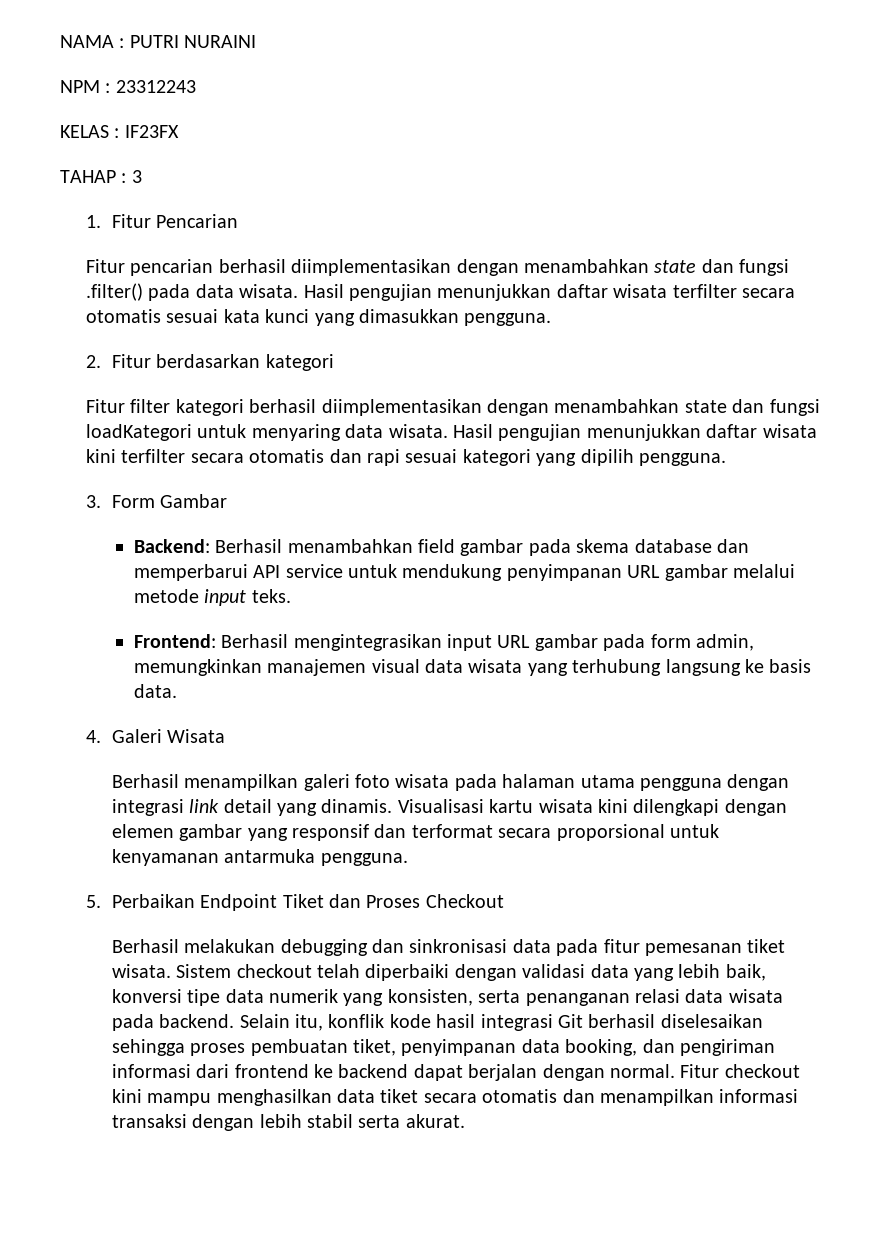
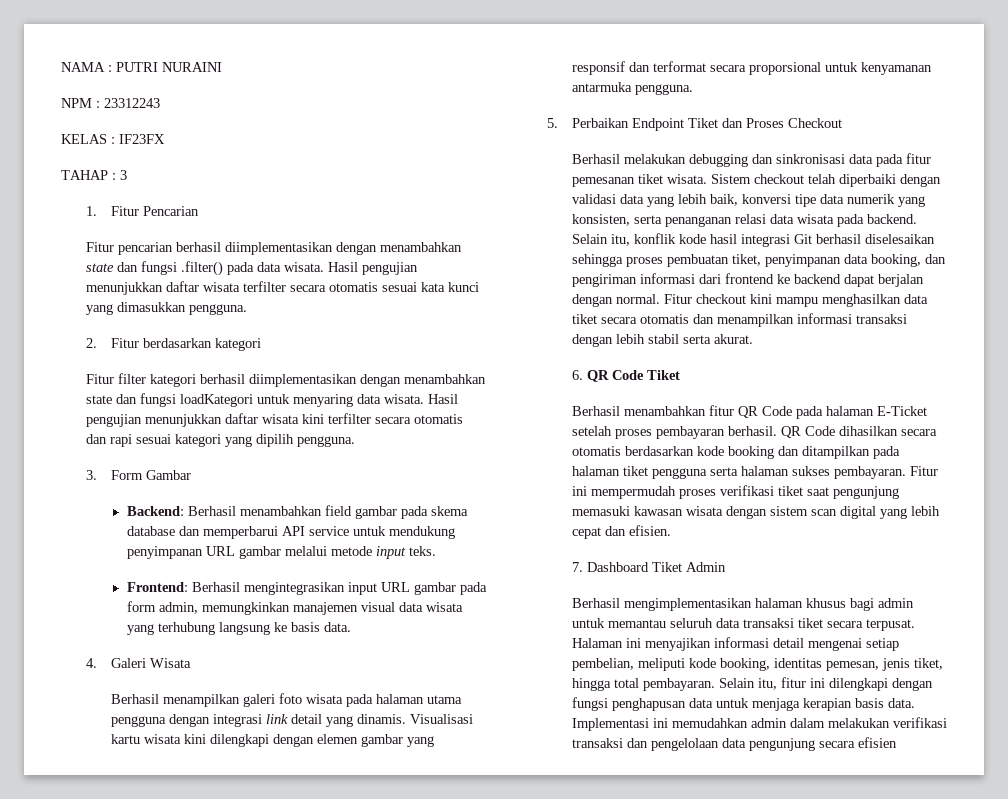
(465, 1121) none -> [571,370,680,382] [571,405,927,419] [571,426,937,439] [571,446,900,459] [571,466,938,479] [571,485,899,499] [571,506,940,519] [571,525,671,539] [571,562,726,572] [571,598,914,611] [571,618,915,631] [571,637,899,651] [571,658,943,671] [571,677,933,691] [571,697,915,711] [571,717,947,731] [571,737,897,751] // 6. QR Code Tiket // Berhasil menambahkan fitur QR Code pada halaman E-Ticket setelah proses pembayaran berhasil. QR Code dihasilkan secara otomatis berdasarkan kode booking dan ditampilkan pada halaman tiket pengguna serta halaman sukses pembayaran. Fitur ini mempermudah proses verifikasi tiket saat pengunjung memasuki kawasan wisata dengan sistem scan digital yang lebih cepat dan efisien. // 7. Dashboard Tiket Admin // Berhasil mengimplementasikan halaman khusus bagi admin untuk memantau seluruh data transaksi tiket secara terpusat. Halaman ini menyajikan informasi detail mengenai setiap pembelian, meliputi kode booking, identitas pemesan, jenis tiket, hingga total pembayaran. Selain itu, fitur ini dilengkapi dengan fungsi penghapusan data untuk menjaga kerapian basis data. Implementasi ini memudahkan admin dalam melakukan verifikasi transaksi dan pengelolaan data pengunjung secara efisien

